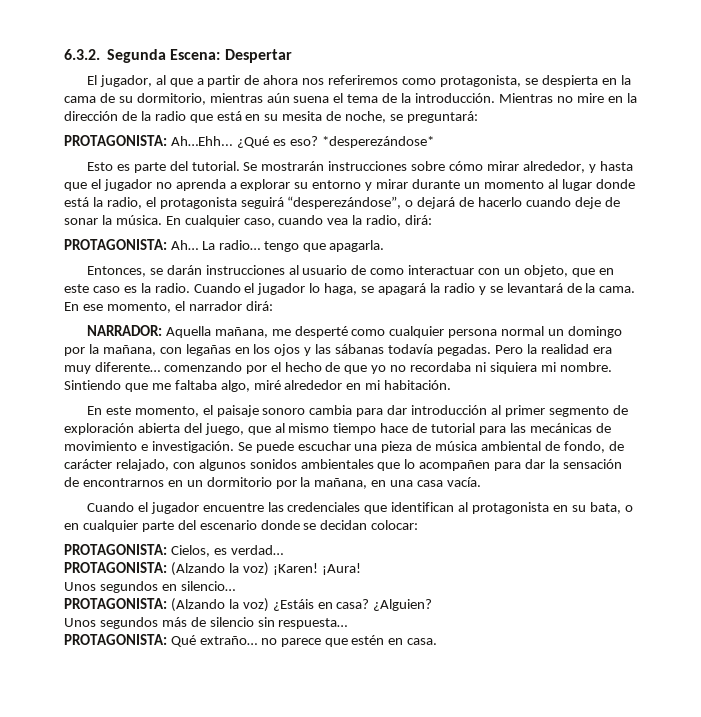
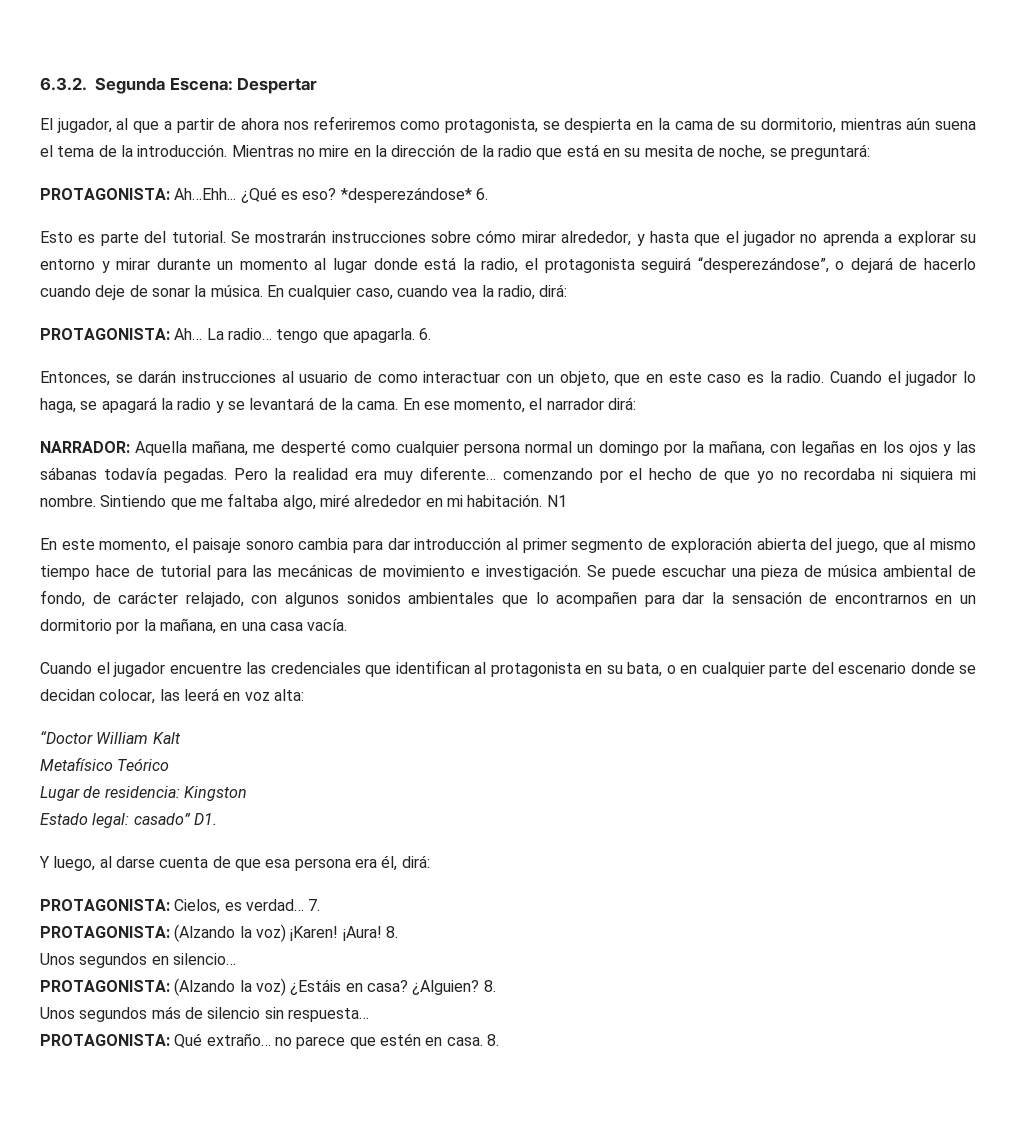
(434, 142) none -> [475,188,488,200] 6.
(385, 246) none -> [419,328,432,340] 6.
(452, 385) none -> [546,495,567,507] N1
[371,520,419,530] colocar: -> [99,688,304,704] [40,731,181,744] [40,757,170,771] [40,786,247,801] [40,813,217,828] [39,855,430,871] colocar, las leerá en voz alta: // “Doctor William Kalt // Metafísico Teórico // Lugar de residencia: Kingston // Estado legal: casado” D1. // Y luego, al darse cuenta de que esa persona era él, dirá:
(283, 550) none -> [308,899,321,911] 7.
(361, 569) none -> [385,926,398,938] 8.
(433, 605) none -> [483,980,496,992] 8.
(438, 641) none -> [486,1034,499,1046] 8.

